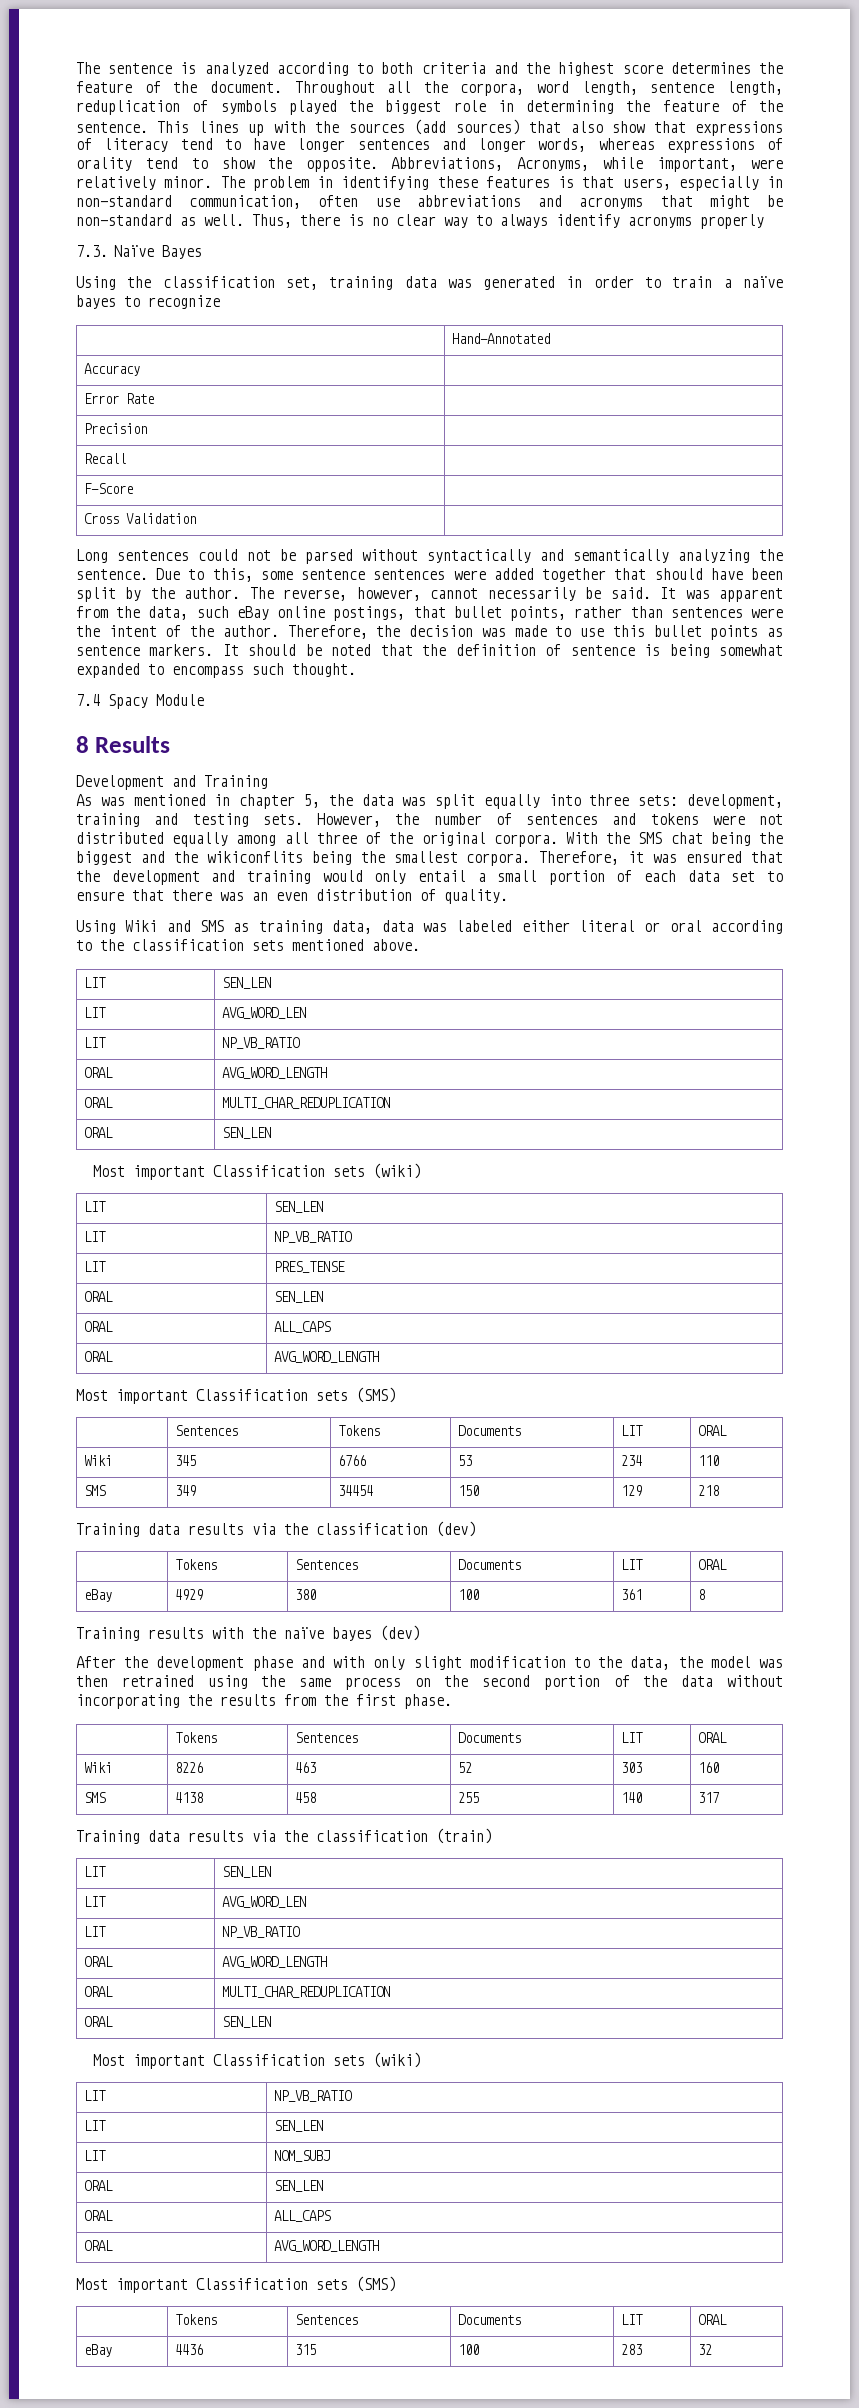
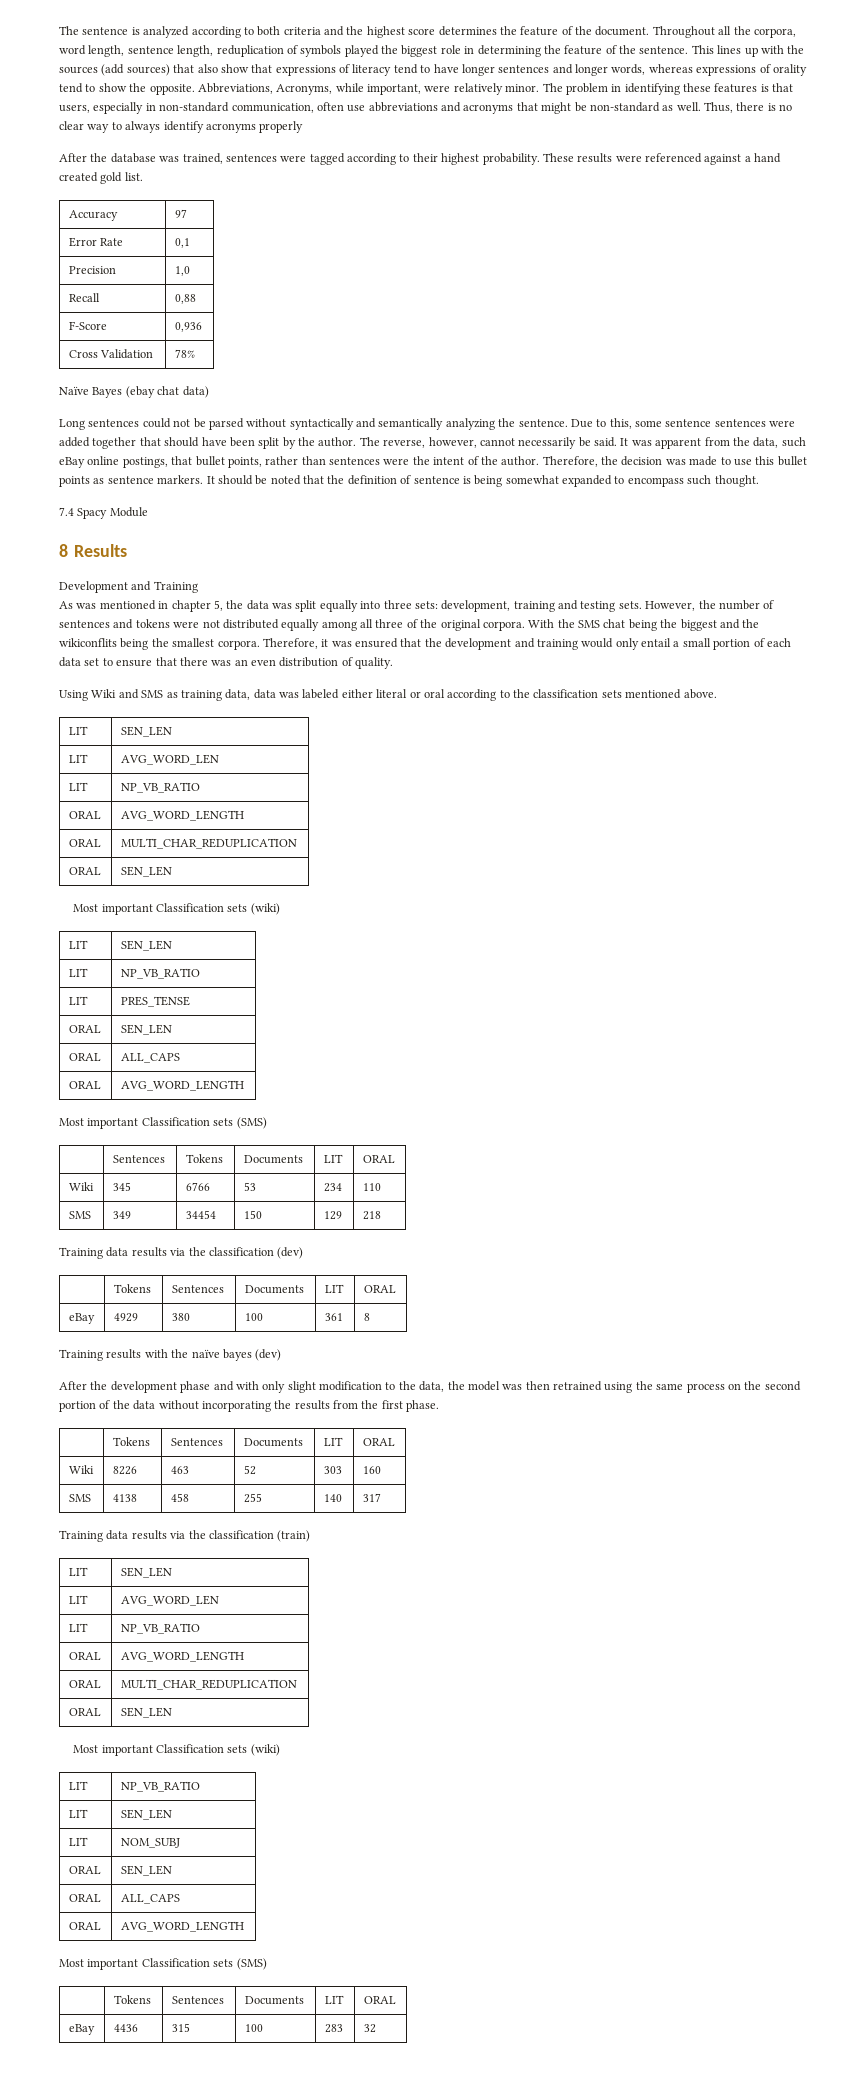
[76,245,203,259] [76,276,783,290] [76,295,220,309] [452,333,551,344] 7.3. Naïve Bayes // Using the classification set, training data was generated in order to train a naïve bayes to recognize // | Hand-Annotated -> [59,153,782,165] [59,172,143,184] After the database was trained, sentences were tagged according to their highest probability. These results were referenced against a hand created gold list.
(141, 369) none -> [174,209,187,218] 97
(155, 398) none -> [174,238,190,248] 0,1
(148, 428) none -> [174,266,190,276] 1,0
(127, 458) none -> [174,294,196,304] 0,88
(134, 488) none -> [174,322,202,332] 0,936
(197, 518) none -> [174,349,195,358] [59,386,209,398] 78% // Naïve Bayes (ebay chat data)

